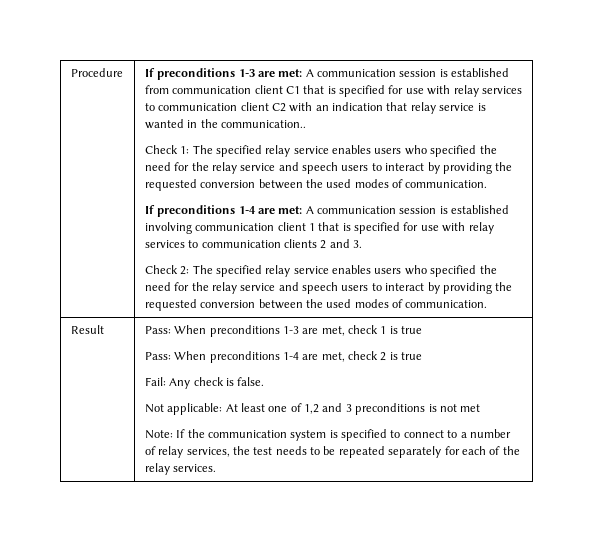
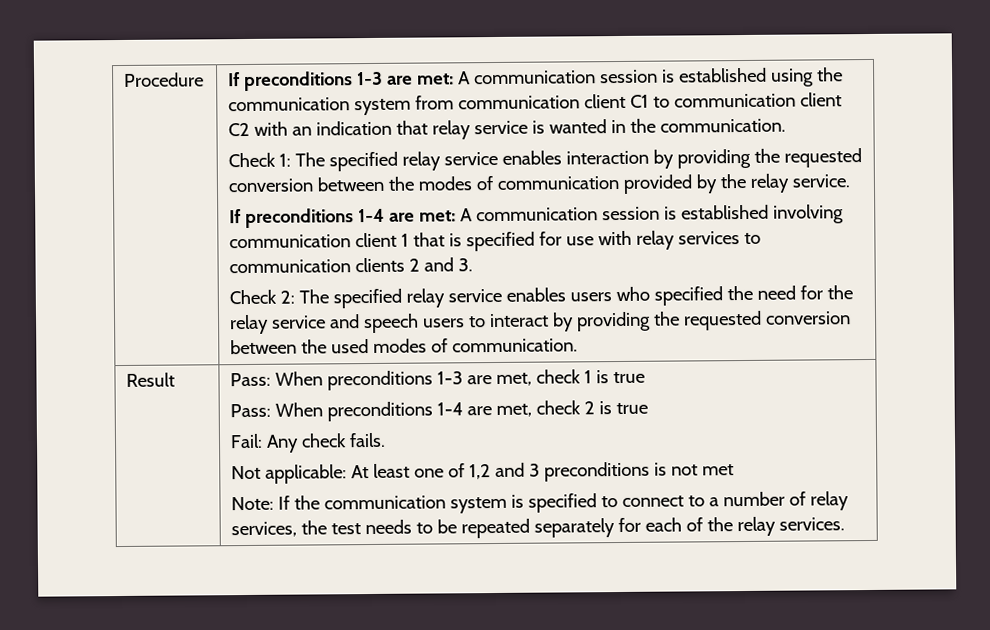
[144,85,522,97] from communication client C1 that is specified for use with relay services -> [771,67,844,87] [228,93,650,116] using the communication system from communication client C1
[220,120,306,128] communication.. -> [660,118,787,133] communication.
[374,145,497,157] [144,162,513,174] [144,179,488,191] users who specified the need for the relay service and speech users to interact by providing the requested conversion between the used modes of communication. -> [566,148,863,169] [228,173,851,194] interaction by providing the requested conversion between the modes of communication provided by the relay service.
[225,377,265,386] is false. -> [349,432,387,448] fails.

